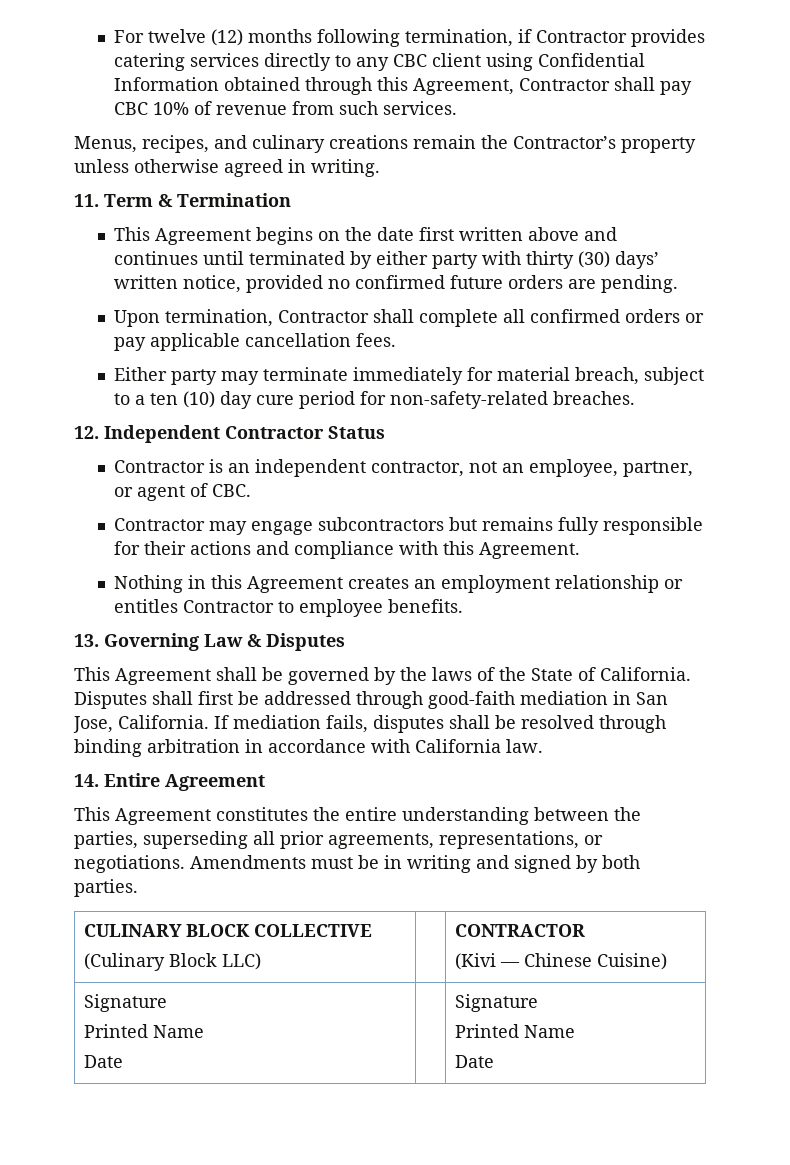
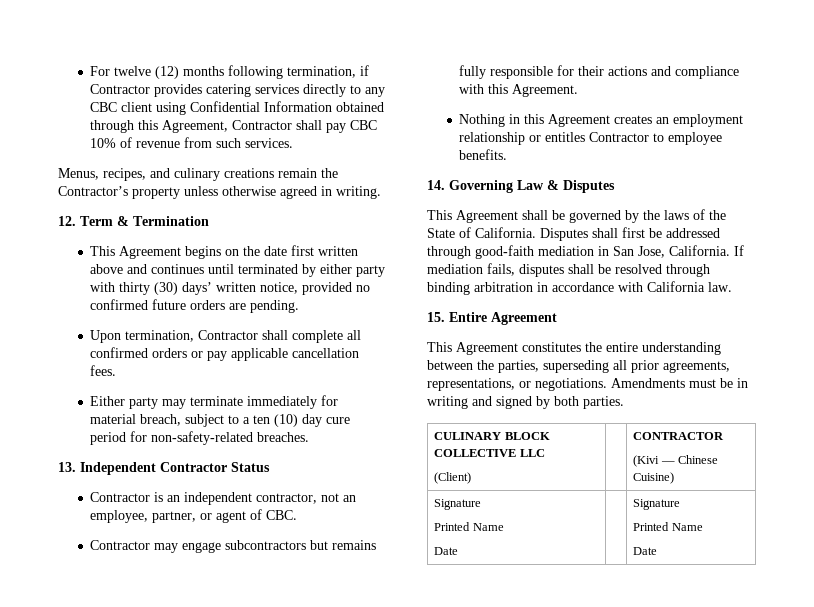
[74,194,99,207] 11. -> [58,216,76,226] 12.
[74,426,99,439] 12. -> [58,462,76,472] 13.
[74,634,99,647] 13. -> [427,180,445,190] 14.
[74,774,99,787] 14. -> [427,312,445,322] 15.
[83,953,261,971] // (Culinary Block LLC) -> [519,449,545,457] [434,472,472,484] LLC // (Client)

